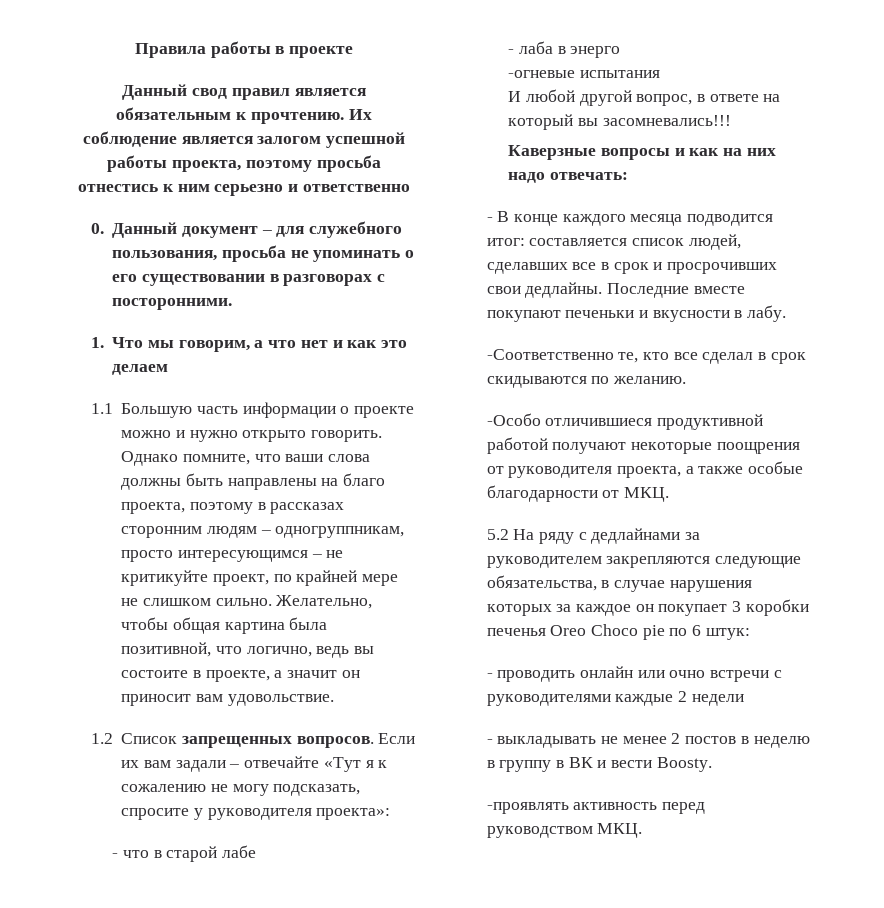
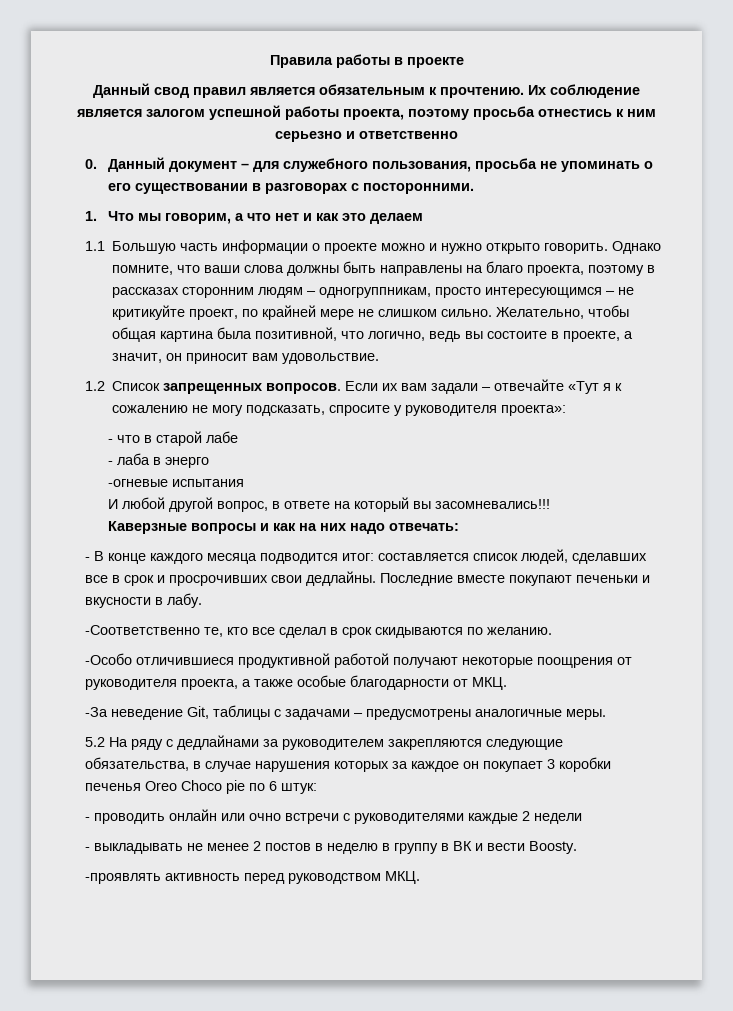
[287,670,338,678] значит -> [112,353,163,363] значит,
(669, 494) none -> [85,705,607,720] // -За неведение Git, таблицы с задачами – предусмотрены аналогичные меры.

